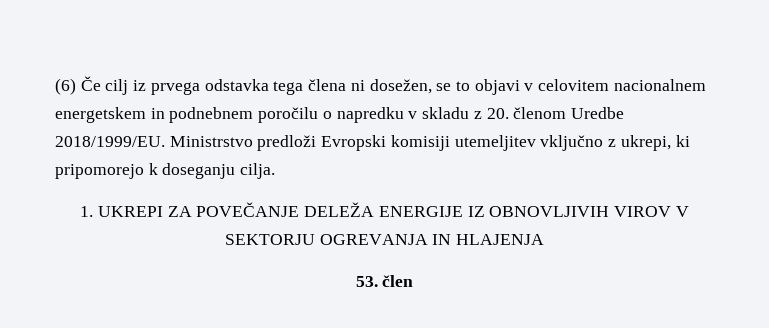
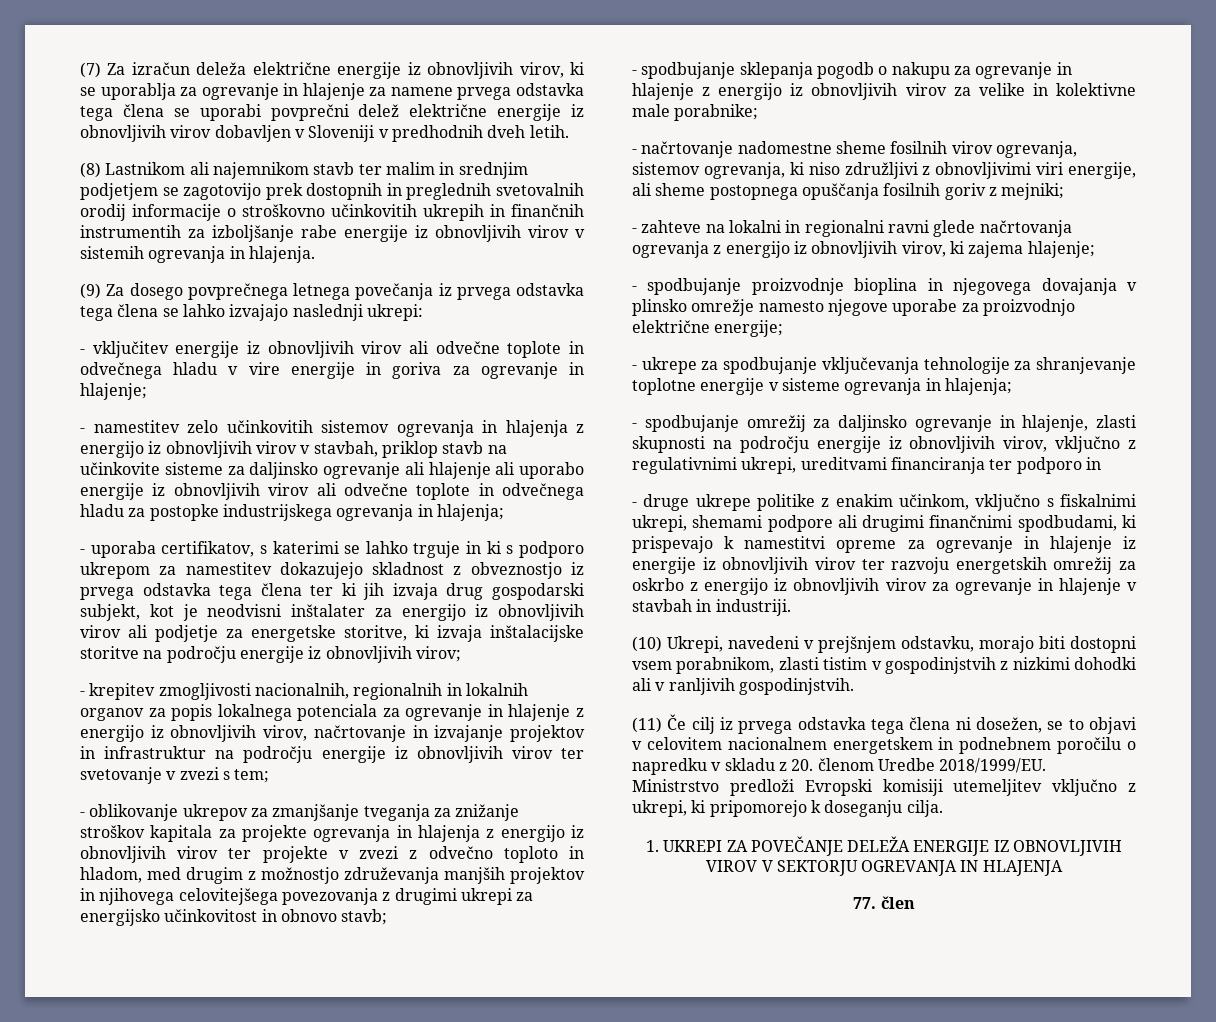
[55,78,76,95] (6) -> [80,62,584,79] [80,83,584,100] [80,104,584,121] [80,125,569,142] [80,162,528,179] [80,183,584,200] [80,204,584,221] [80,225,585,242] [80,246,315,263] [80,283,584,300] [80,304,423,321] [80,341,584,358] [80,362,584,379] [80,383,147,400] [80,420,584,437] [80,441,507,458] [80,462,584,479] [80,483,584,500] [80,504,504,521] [80,541,584,558] [80,562,584,579] [80,583,584,600] [80,604,584,621] [80,625,584,642] [80,646,461,663] [80,683,528,700] [80,704,584,721] [80,725,585,742] [80,746,584,763] [80,767,270,784] [80,804,520,821] [80,825,584,842] [80,846,584,863] [80,867,585,884] [80,888,534,905] [80,909,388,926] [632,62,1072,79] [632,83,1136,100] [632,104,759,121] [632,141,1077,158] [632,162,1136,179] [632,183,1065,200] [632,220,1072,237] [632,241,1095,258] [632,278,1137,295] [632,299,1075,316] [632,320,784,337] [632,357,1136,374] [632,378,1012,395] [632,415,1136,432] [632,436,1136,453] [632,457,1101,474] [632,494,1136,511] [632,515,1136,532] [632,536,1136,553] [632,557,1136,574] [632,578,1137,595] [632,599,791,616] [632,636,1136,653] [632,657,1136,674] [632,678,854,695] [632,717,662,733] (7) Za izračun deleža električne energije iz obnovljivih virov, ki se uporablja za ogrevanje in hlajenje za namene prvega odstavka tega člena se uporabi povprečni delež električne energije iz obnovljivih virov dobavljen v Sloveniji v predhodnih dveh letih. // (8) Lastnikom ali najemnikom stavb ter malim in srednjim podjetjem se zagotovijo prek dostopnih in preglednih svetovalnih orodij informacije o stroškovno učinkovitih ukrepih in finančnih instrumentih za izboljšanje rabe energije iz obnovljivih virov v sistemih ogrevanja in hlajenja. // (9) Za dosego povprečnega letnega povečanja iz prvega odstavka tega člena se lahko izvajajo naslednji ukrepi: // - vključitev energije iz obnovljivih virov ali odvečne toplote in odvečnega hladu v vire energije in goriva za ogrevanje in hlajenje; // - namestitev zelo učinkovitih sistemov ogrevanja in hlajenja z energijo iz obnovljivih virov v stavbah, priklop stavb na učinkovite sisteme za daljinsko ogrevanje ali hlajenje ali uporabo energije iz obnovljivih virov ali odvečne toplote in odvečnega hladu za postopke industrijskega ogrevanja in hlajenja; // - uporaba certifikatov, s katerimi se lahko trguje in ki s podporo ukrepom za namestitev dokazujejo skladnost z obveznostjo iz prvega odstavka tega člena ter ki jih izvaja drug gospodarski subjekt, kot je neodvisni inštalater za energijo iz obnovljivih virov ali podjetje za energetske storitve, ki izvaja inštalacijske storitve na področju energije iz obnovljivih virov; // - krepitev zmogljivosti nacionalnih, regionalnih in lokalnih organov za popis lokalnega potenciala za ogrevanje in hlajenje z energijo iz obnovljivih virov, načrtovanje in izvajanje projektov in infrastruktur na področju energije iz obnovljivih virov ter svetovanje v zvezi s tem; // - oblikovanje ukrepov za zmanjšanje tveganja za znižanje stroškov kapitala za projekte ogrevanja in hlajenja z energijo iz obnovljivih virov ter projekte v zvezi z odvečno toploto in hladom, med drugim z možnostjo združevanja manjših projektov in njihovega celovitejšega povezovanja z drugimi ukrepi za energijsko učinkovitost in obnovo stavb; // - spodbujanje sklepanja pogodb o nakupu za ogrevanje in hlajenje z energijo iz obnovljivih virov za velike in kolektivne male porabnike; // - načrtovanje nadomestne sheme fosilnih virov ogrevanja, sistemov ogrevanja, ki niso združljivi z obnovljivimi viri energije, ali sheme postopnega opuščanja fosilnih goriv z mejniki; // - zahteve na lokalni in regionalni ravni glede načrtovanja ogrevanja z energijo iz obnovljivih virov, ki zajema hlajenje; // - spodbujanje proizvodnje bioplina in njegovega dovajanja v plinsko omrežje namesto njegove uporabe za proizvodnjo električne energije; // - ukrepe za spodbujanje vključevanja tehnologije za shranjevanje toplotne energije v sisteme ogrevanja in hlajenja; // - spodbujanje omrežij za daljinsko ogrevanje in hlajenje, zlasti skupnosti na področju energije iz obnovljivih virov, vključno z regulativnimi ukrepi, ureditvami financiranja ter podporo in // - druge ukrepe politike z enakim učinkom, vključno s fiskalnimi ukrepi, shemami podpore ali drugimi finančnimi spodbudami, ki prispevajo k namestitvi opreme za ogrevanje in hlajenje iz energije iz obnovljivih virov ter razvoju energetskih omrežij za oskrbo z energijo iz obnovljivih virov za ogrevanje in hlajenje v stavbah in industriji. // (10) Ukrepi, navedeni v prejšnjem odstavku, morajo biti dostopni vsem porabnikom, zlasti tistim v gospodinjstvih z nizkimi dohodki ali v ranljivih gospodinjstvih. // (11)
[355,276,378,287] 53. -> [853,897,877,909] 77.

